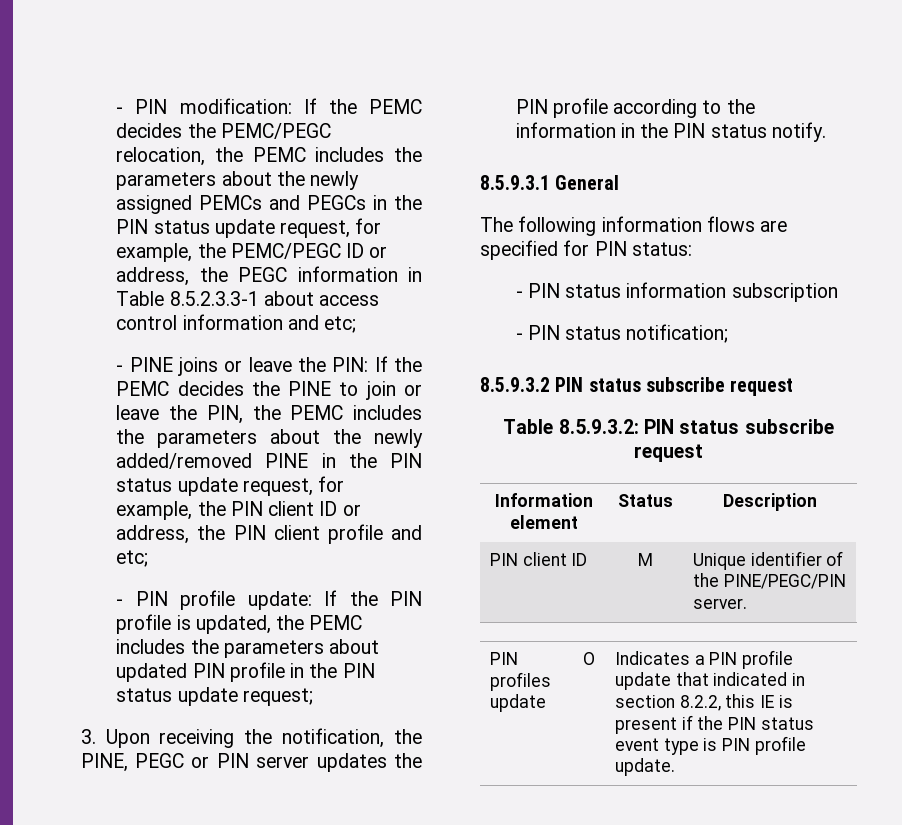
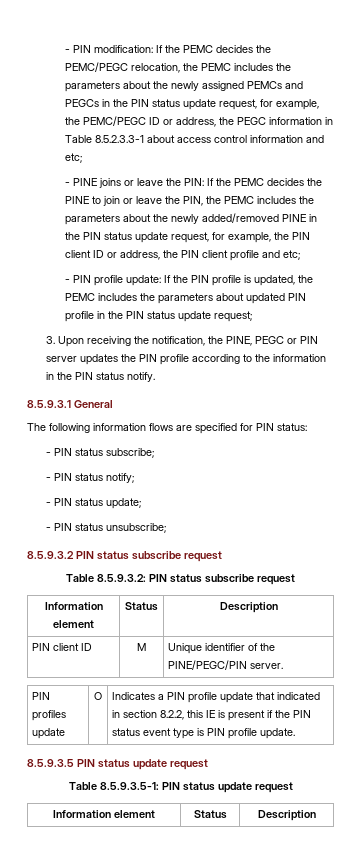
[626,282,838,302] [515,324,729,343] information subscription // - PIN status notification; -> [105,448,154,458] [45,473,134,483] [45,498,141,509] [45,523,166,533] subscribe; // - PIN status notify; // - PIN status update; // - PIN status unsubscribe;
(676, 767) none -> [27,759,208,770] [68,782,293,793] [53,810,155,818] [193,810,227,819] [257,810,316,821] // 8.5.9.3.5 PIN status update request // Table 8.5.9.3.5-1: PIN status update request // Information element | Status | Description

